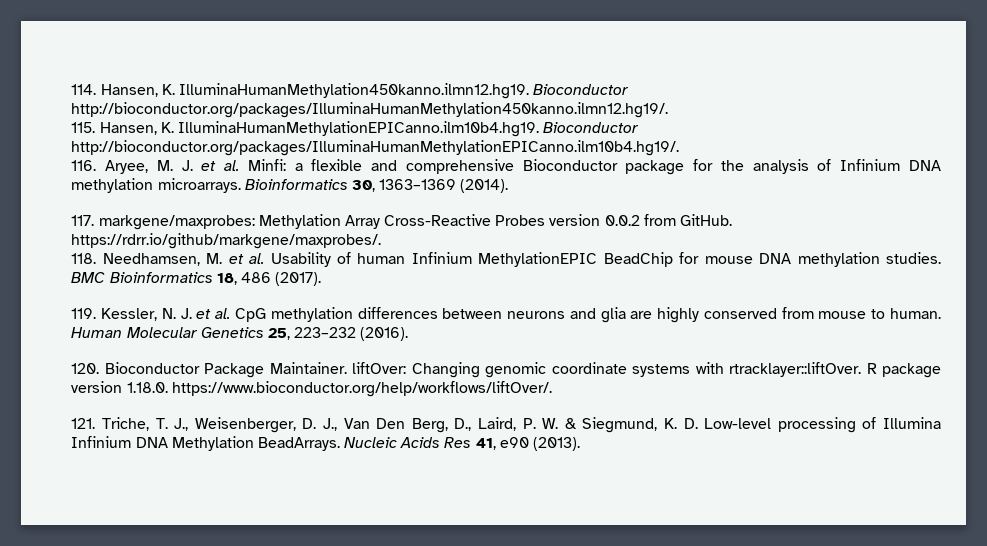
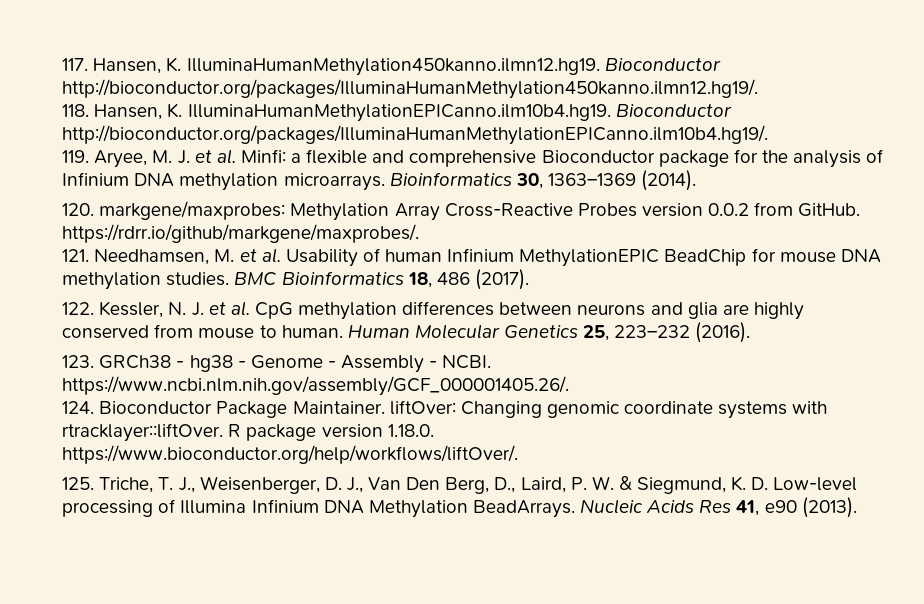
[71,84,97,95] 114. -> [62,58,89,71] 117.
[71,122,96,133] 115. -> [62,104,90,117] 118.
[71,160,97,171] 116. -> [62,150,90,163] 119.
[71,215,95,226] 117. -> [62,203,95,216] 120.
[71,253,97,264] 118. -> [62,249,90,262] 121.
[71,308,97,319] 119. -> [62,302,95,315] 122.
[71,363,100,374] 120. -> [62,355,492,373] [62,376,570,396] [62,401,95,414] 123. GRCh38 - hg38 - Genome - Assembly - NCBI. https://www.ncbi.nlm.nih.gov/assembly/GCF_000001405.26/. // 124.
[71,418,96,429] 121. -> [62,477,95,490] 125.

